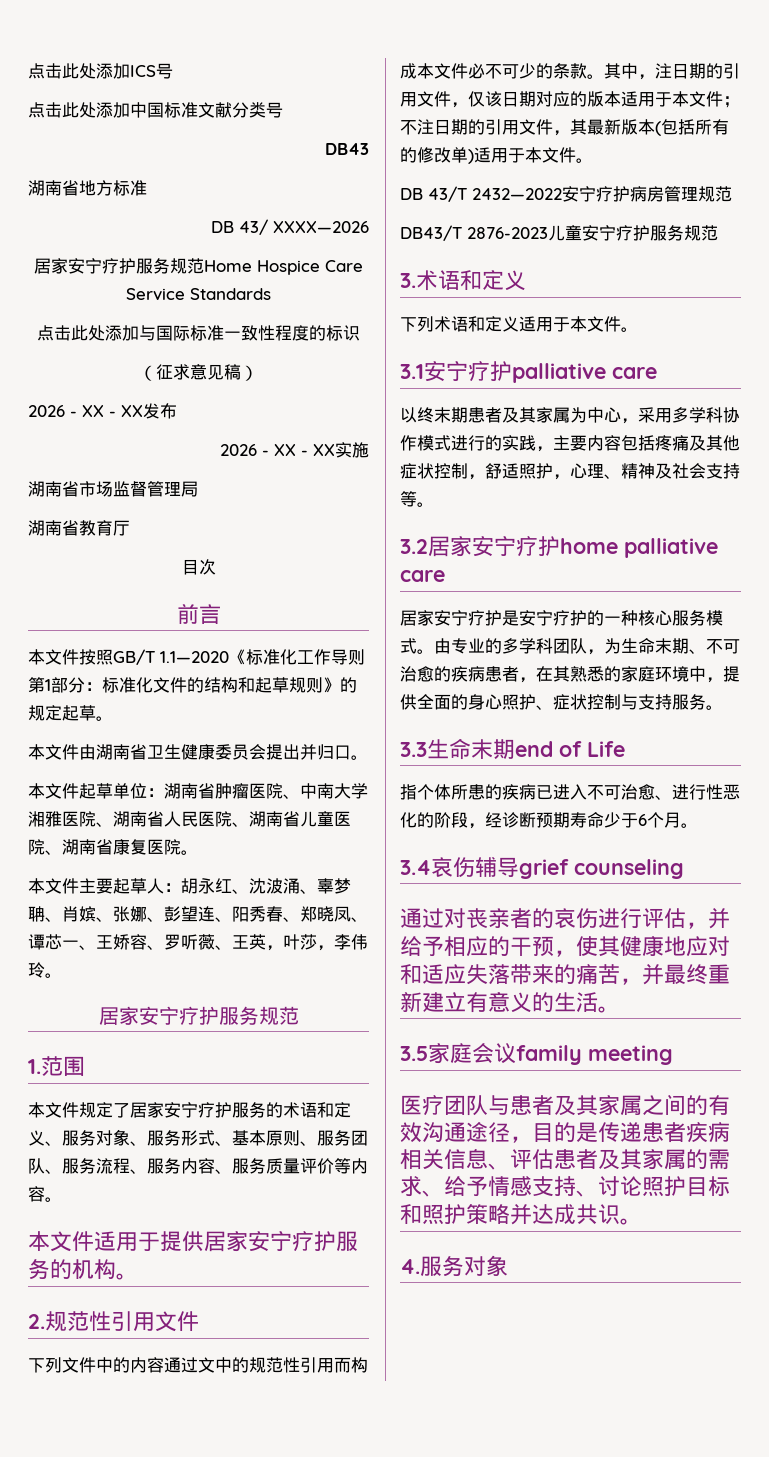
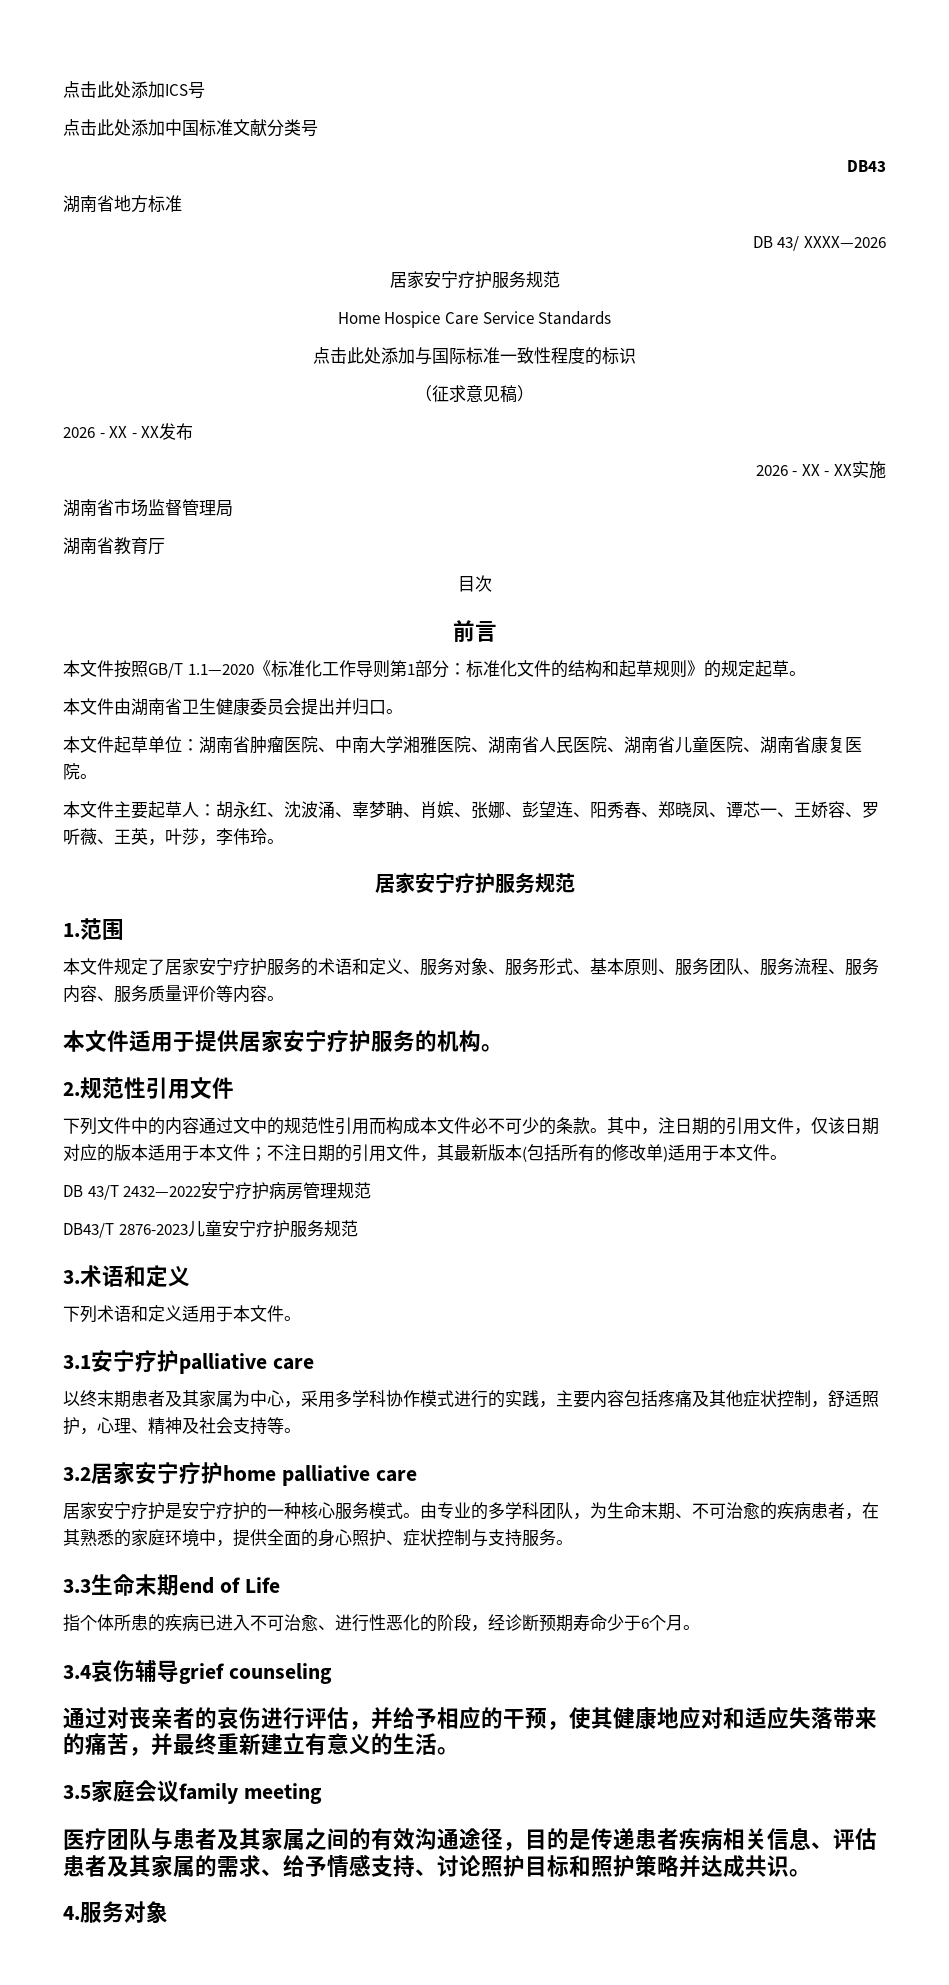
(204, 266) none -> (560, 279) //

